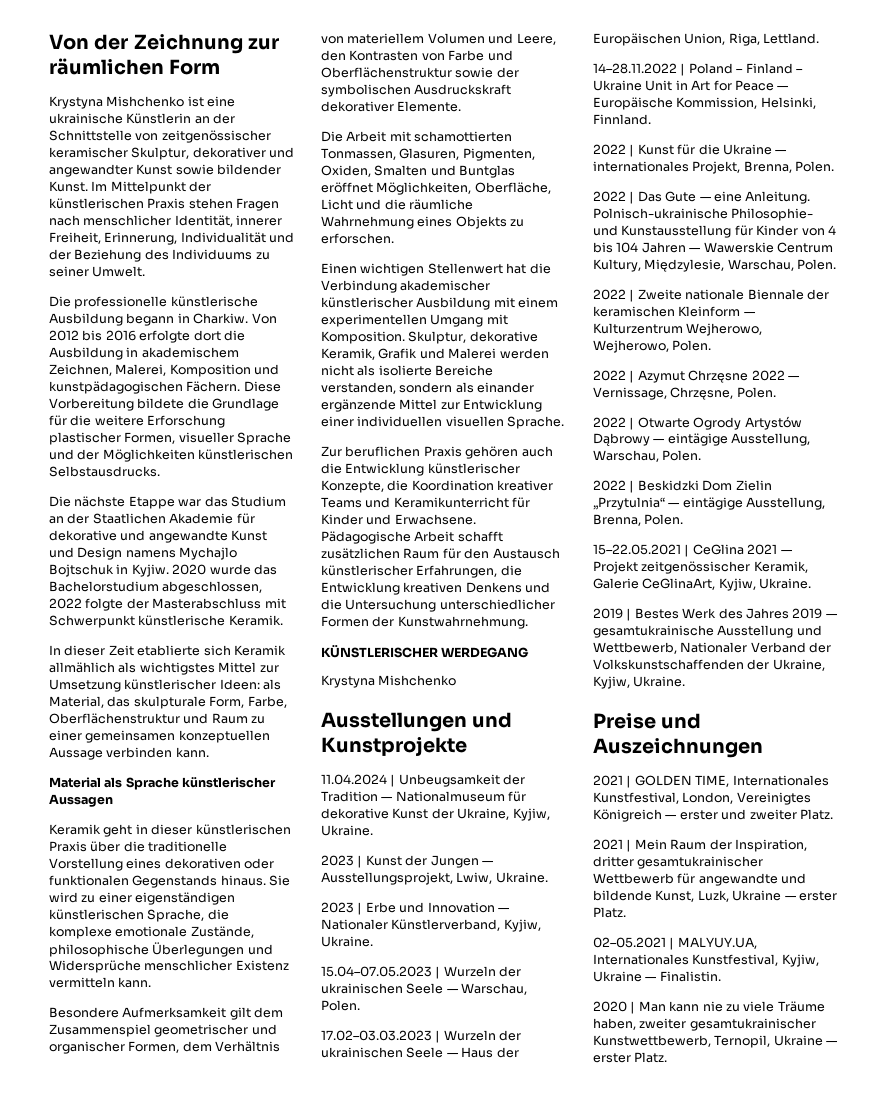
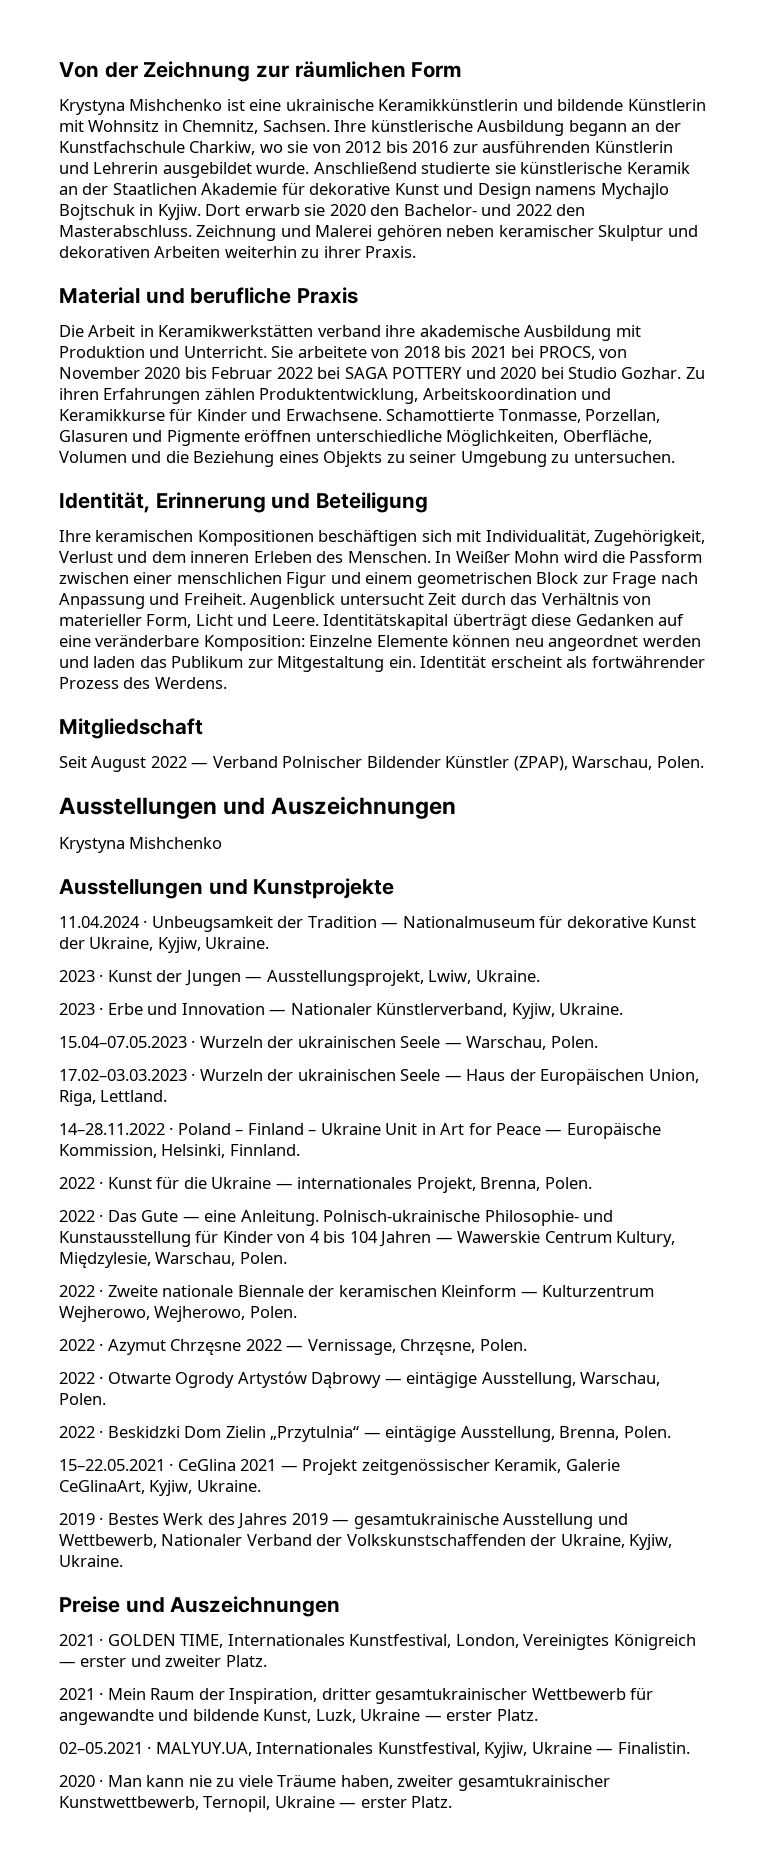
[126,113,236,124] [49,130,271,143] [49,147,295,160] [49,164,282,177] [49,181,212,194] [49,198,280,211] [49,215,283,227] [49,232,295,245] [49,249,270,262] [49,266,146,277] [49,296,258,309] [49,313,277,326] [49,330,245,343] [49,347,239,360] [49,364,280,377] [49,381,281,394] [49,398,280,411] [49,415,226,428] [49,432,292,445] [49,449,294,462] [49,466,160,477] [49,496,286,509] Künstlerin an der Schnittstelle von zeitgenössischer keramischer Skulptur, dekorativer und angewandter Kunst sowie bildender Kunst. Im Mittelpunkt der künstlerischen Praxis stehen Fragen nach menschlicher Identität, innerer Freiheit, Erinnerung, Individualität und der Beziehung des Individuums zu seiner Umwelt. // Die professionelle künstlerische Ausbildung begann in Charkiw. Von 2012 bis 2016 erfolgte dort die Ausbildung in akademischem Zeichnen, Malerei, Komposition und kunstpädagogischen Fächern. Diese Vorbereitung bildete die Grundlage für die weitere Erforschung plastischer Formen, visueller Sprache und der Möglichkeiten künstlerischen Selbstausdrucks. // Die nächste Etappe war das Studium -> [378,98,706,111] [59,119,681,136] [59,140,673,155] [59,161,690,178] Keramikkünstlerin und bildende Künstlerin mit Wohnsitz in Chemnitz, Sachsen. Ihre künstlerische Ausbildung begann an der Kunstfachschule Charkiw, wo sie von 2012 bis 2016 zur ausführenden Künstlerin und Lehrerin ausgebildet wurde. Anschließend studierte sie künstlerische Keramik
[120,530,228,543] und angewandte -> (391, 189) none
[172,564,277,575] [49,581,263,594] [49,598,286,611] [49,615,283,628] [49,645,286,656] [49,662,279,675] [49,679,282,692] [49,696,287,709] [49,713,266,724] [49,730,270,743] [49,747,209,760] [49,777,277,790] [49,794,113,807] [49,824,291,837] [49,841,228,852] [49,858,275,871] [49,875,291,888] [49,892,236,905] [49,909,229,922] [49,926,254,939] [49,942,273,957] [49,960,289,973] [49,977,152,988] [49,1007,284,1020] [49,1024,277,1037] [49,1041,281,1054] [321,33,556,45] [321,50,513,61] [321,67,519,78] [321,84,512,97] [321,101,462,112] [321,131,513,142] [321,148,535,161] [321,165,516,178] [321,182,551,195] [321,199,474,210] [321,216,525,229] [321,233,394,244] [321,263,551,276] [321,280,491,293] [321,297,559,310] [321,314,508,327] [321,331,538,344] [321,348,549,360] [321,365,494,376] [321,382,535,394] [321,399,543,412] [321,416,565,429] [321,446,553,459] [321,463,520,476] [321,480,554,493] [321,497,531,508] [321,514,476,525] [321,531,503,544] [321,548,560,559] [321,565,522,578] [321,582,551,595] [321,599,555,612] [321,616,528,629] [321,645,530,658] 2020 wurde das Bachelorstudium abgeschlossen, 2022 folgte der Masterabschluss mit Schwerpunkt künstlerische Keramik. // In dieser Zeit etablierte sich Keramik allmählich als wichtigstes Mittel zur Umsetzung künstlerischer Ideen: als Material, das skulpturale Form, Farbe, Oberflächenstruktur und Raum zu einer gemeinsamen konzeptuellen Aussage verbinden kann. // Material als Sprache künstlerischer Aussagen // Keramik geht in dieser künstlerischen Praxis über die traditionelle Vorstellung eines dekorativen oder funktionalen Gegenstands hinaus. Sie wird zu einer eigenständigen künstlerischen Sprache, die komplexe emotionale Zustände, philosophische Überlegungen und Widersprüche menschlicher Existenz vermitteln kann. // Besondere Aufmerksamkeit gilt dem Zusammenspiel geometrischer und organischer Formen, dem Verhältnis von materiellem Volumen und Leere, den Kontrasten von Farbe und Oberflächenstruktur sowie der symbolischen Ausdruckskraft dekorativer Elemente. // Die Arbeit mit schamottierten Tonmassen, Glasuren, Pigmenten, Oxiden, Smalten und Buntglas eröffnet Möglichkeiten, Oberfläche, Licht und die räumliche Wahrnehmung eines Objekts zu erforschen. // Einen wichtigen Stellenwert hat die Verbindung akademischer künstlerischer Ausbildung mit einem experimentellen Umgang mit Komposition. Skulptur, dekorative Keramik, Grafik und Malerei werden nicht als isolierte Bereiche verstanden, sondern als einander ergänzende Mittel zur Entwicklung einer individuellen visuellen Sprache. // Zur beruflichen Praxis gehören auch die Entwicklung künstlerischer Konzepte, die Koordination kreativer Teams und Keramikunterricht für Kinder und Erwachsene. Pädagogische Arbeit schafft zusätzlichen Raum für den Austausch künstlerischer Erfahrungen, die Entwicklung kreativen Denkens und die Untersuchung unterschiedlicher Formen der Kunstwahrnehmung. // KÜNSTLERISCHER WERDEGANG -> [205,204,586,216] [59,224,698,241] [59,246,417,258] [59,287,359,304] [59,324,641,341] [59,346,628,360] [59,367,705,379] [59,387,612,404] [59,408,661,423] [59,429,652,446] [59,451,675,467] [59,492,429,513] [59,529,706,546] [59,551,703,563] [59,572,698,588] [59,592,652,609] [59,613,685,630] [59,634,701,651] [59,655,705,672] [59,677,227,689] [59,718,203,739] [59,755,704,772] [59,796,457,819] Dort erwarb sie 2020 den Bachelor- und 2022 den Masterabschluss. Zeichnung und Malerei gehören neben keramischer Skulptur und dekorativen Arbeiten weiterhin zu ihrer Praxis. // Material und berufliche Praxis // Die Arbeit in Keramikwerkstätten verband ihre akademische Ausbildung mit Produktion und Unterricht. Sie arbeitete von 2018 bis 2021 bei PROCS, von November 2020 bis Februar 2022 bei SAGA POTTERY und 2020 bei Studio Gozhar. Zu ihren Erfahrungen zählen Produktentwicklung, Arbeitskoordination und Keramikkurse für Kinder und Erwachsene. Schamottierte Tonmasse, Porzellan, Glasuren und Pigmente eröffnen unterschiedliche Möglichkeiten, Oberfläche, Volumen und die Beziehung eines Objekts zu seiner Umgebung zu untersuchen. // Identität, Erinnerung und Beteiligung // Ihre keramischen Kompositionen beschäftigen sich mit Individualität, Zugehörigkeit, Verlust und dem inneren Erleben des Menschen. In Weißer Mohn wird die Passform zwischen einer menschlichen Figur und einem geometrischen Block zur Frage nach Anpassung und Freiheit. Augenblick untersucht Zeit durch das Verhältnis von materieller Form, Licht und Leere. Identitätskapital überträgt diese Gedanken auf eine veränderbare Komposition: Einzelne Elemente können neu angeordnet werden und laden das Publikum zur Mitgestaltung ein. Identität erscheint als fortwährender Prozess des Werdens. // Mitgliedschaft // Seit August 2022 — Verband Polnischer Bildender Künstler (ZPAP), Warschau, Polen. // Ausstellungen und Auszeichnungen
[390,774,396,787] | -> [143,920,148,928] ·
[357,855,363,868] | -> [99,974,104,982] ·
[357,902,363,915] | -> [99,1007,104,1015] ·
[435,966,441,979] | -> [191,1040,196,1048] ·
[435,1030,441,1043] | -> [191,1073,196,1081] ·
[680,63,686,76] | -> [169,1127,174,1135] ·
[629,144,635,157] | -> [99,1181,104,1189] ·
[629,191,635,204] | -> [99,1214,104,1222] ·
[629,289,635,302] | -> [99,1289,104,1297] ·
[629,370,635,383] | -> [99,1343,104,1351] ·
[629,417,635,430] | -> [99,1376,104,1384] ·
[629,480,635,493] | -> [99,1430,104,1438] ·
[684,544,690,557] | -> [169,1463,174,1471] ·
[626,608,632,621] | -> [99,1517,104,1525] ·
[626,775,632,788] | -> [99,1638,104,1646] ·
[626,839,632,852] | -> [99,1692,104,1700] ·
[669,937,675,950] | -> [147,1746,152,1754] ·
[630,1001,636,1014] | -> [99,1779,104,1787] ·

